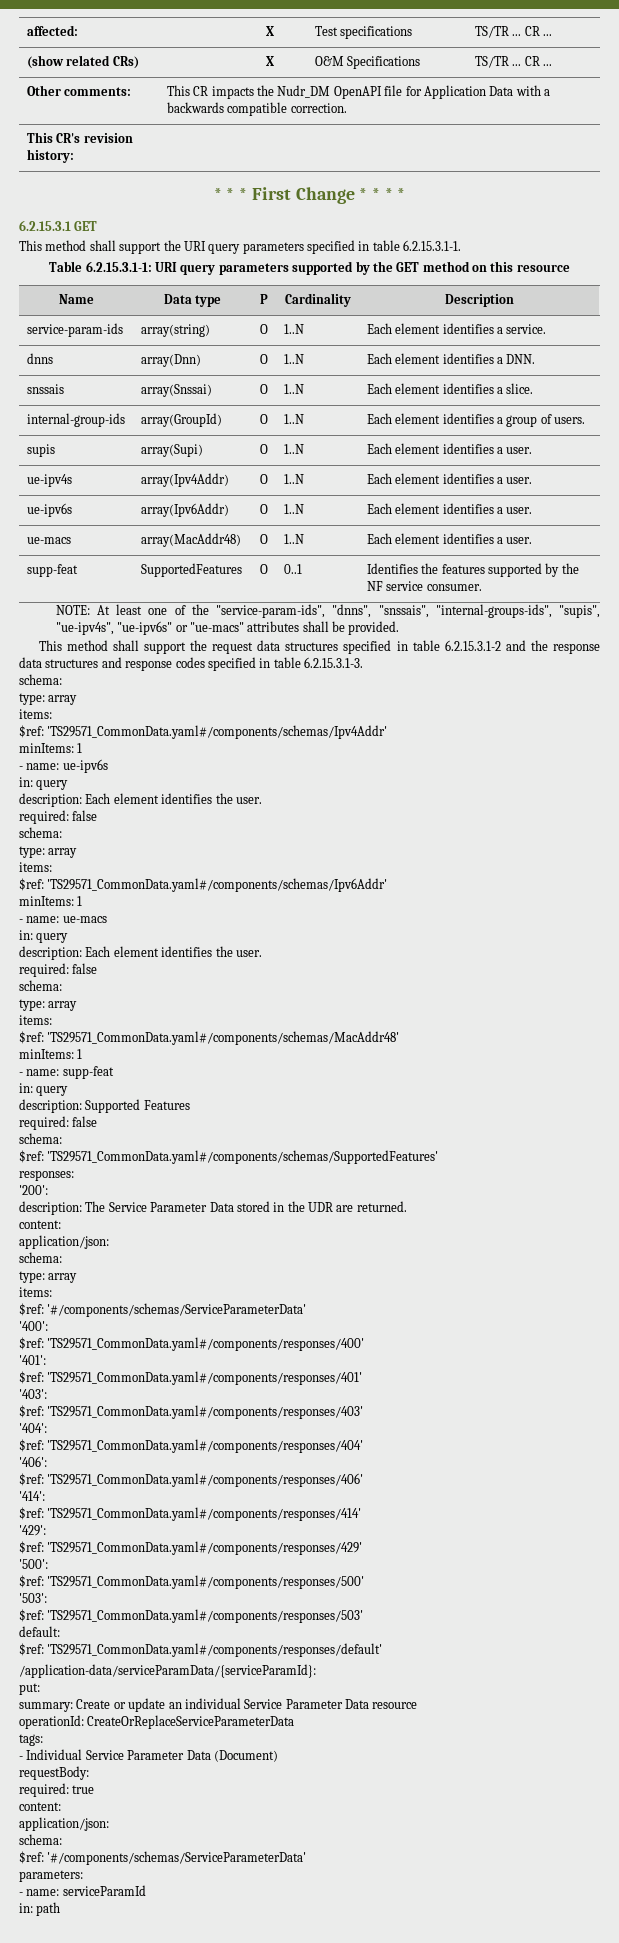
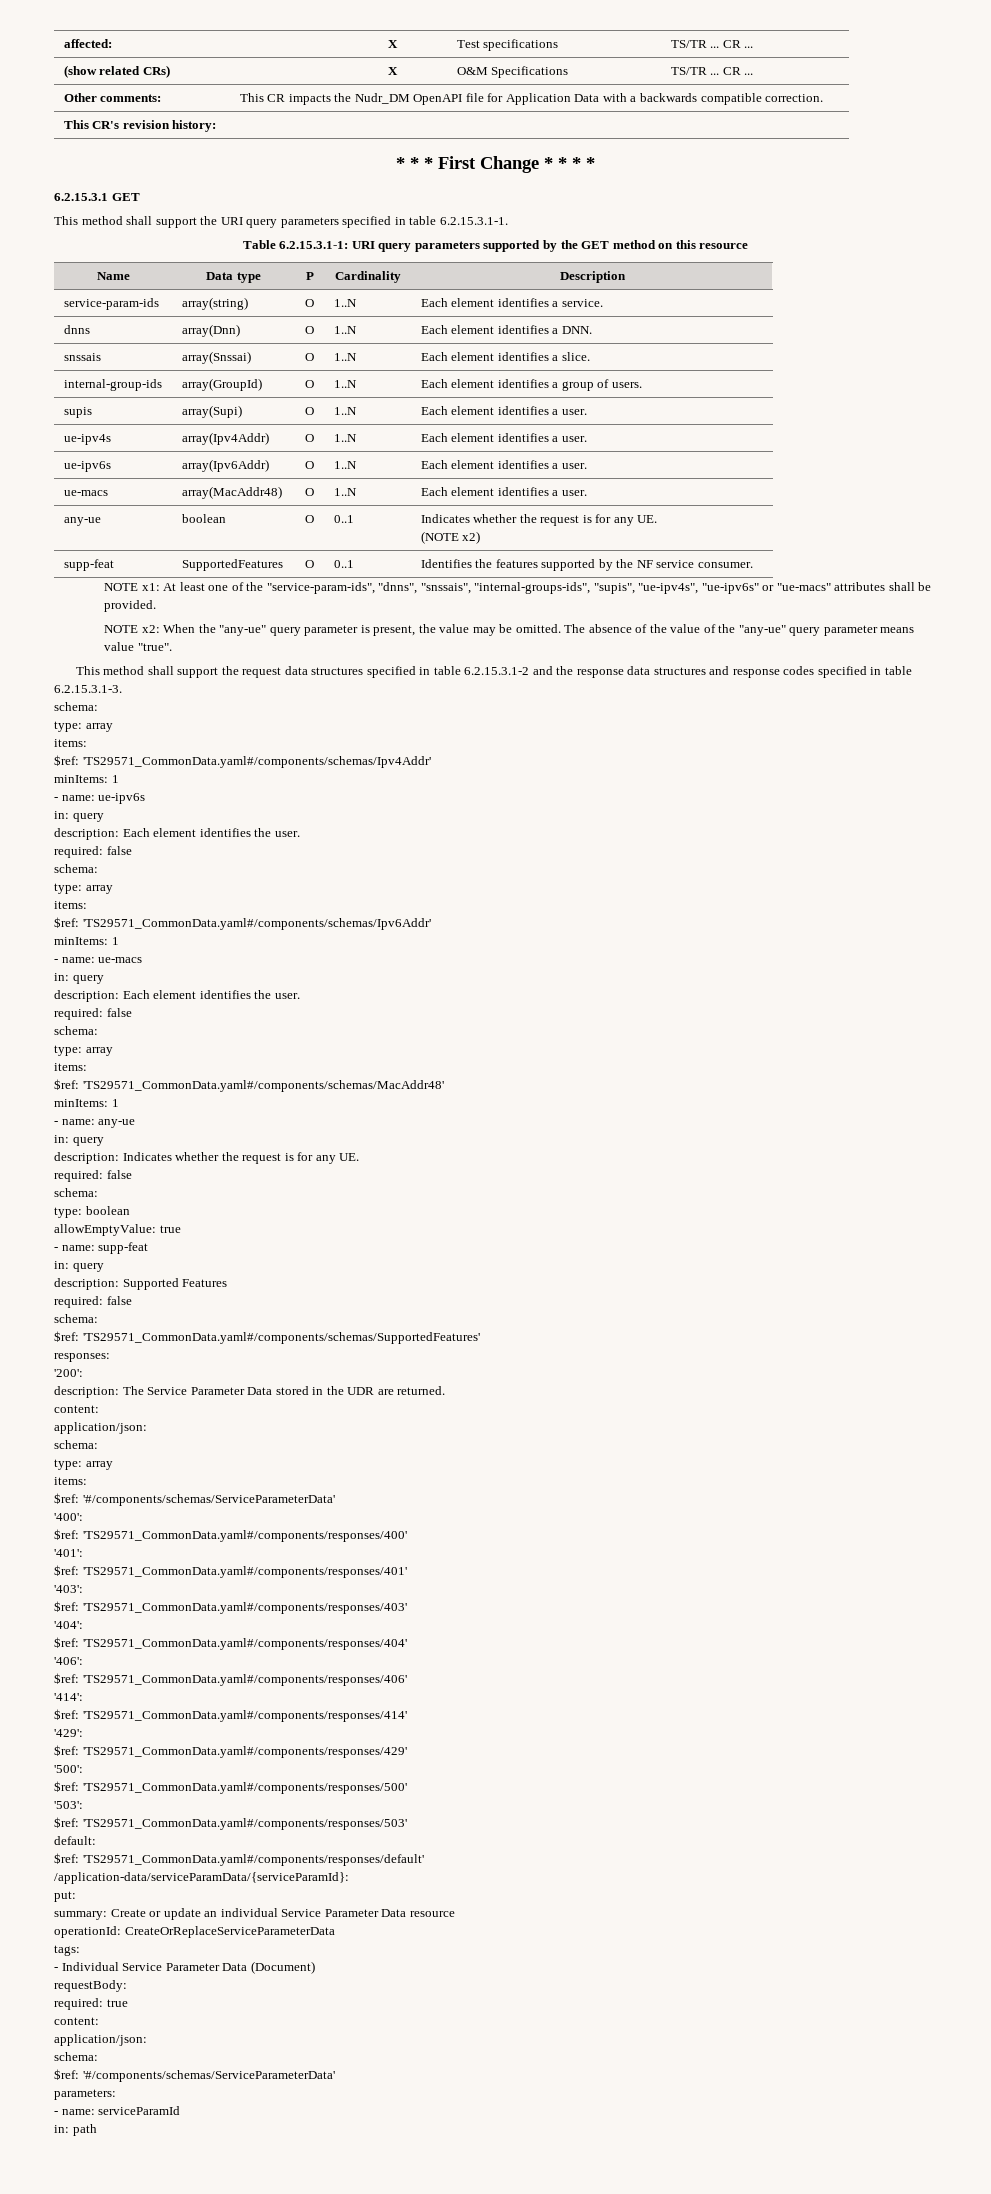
(533, 540) none -> [63,517,101,526] [181,514,226,523] [305,515,314,523] [333,515,354,523] [420,514,658,526] [420,531,481,544] // any-ue | boolean | O | 0..1 | Indicates whether the request is for any UE. // (NOTE x2)
[55,605,90,615] NOTE: -> [104,583,160,591] NOTE x1:
(400, 628) none -> [104,624,915,636] [104,642,172,651] // NOTE x2: When the "any-ue" query parameter is present, the value may be omitted. The absence of the value of the "any-ue" query parameter means value "true".
(83, 1054) none -> [54,1119,136,1128] [54,1135,104,1146] [54,1152,360,1164] [54,1170,132,1182] [54,1188,98,1197] [54,1206,130,1218] [54,1224,181,1236] // - name: any-ue // in: query // description: Indicates whether the request is for any UE. // required: false // schema: // type: boolean // allowEmptyValue: true

